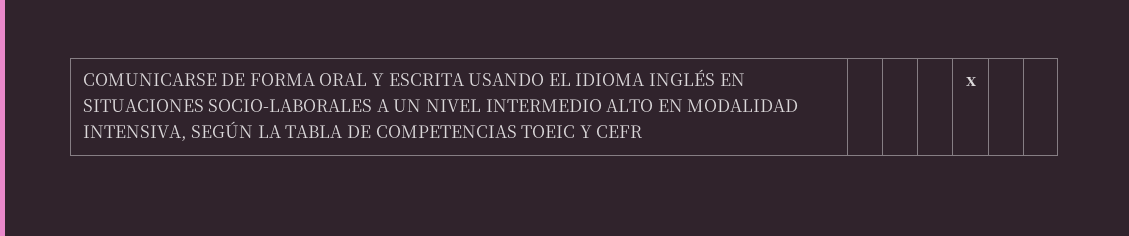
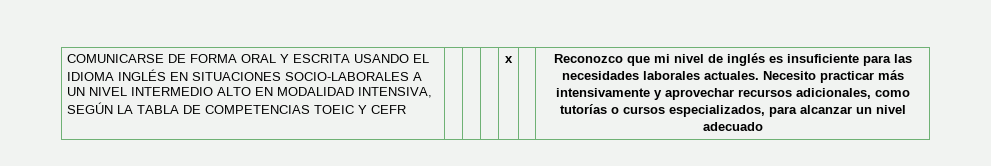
(976, 81) none -> [553,53,912,66] [561,70,904,83] [555,88,910,100] [559,104,906,117] [702,122,763,131] Reconozco que mi nivel de inglés es insuficiente para las necesidades laborales actuales. Necesito practicar más intensivamente y aprovechar recursos adicionales, como tutorías o cursos especializados, para alcanzar un nivel adecuado

